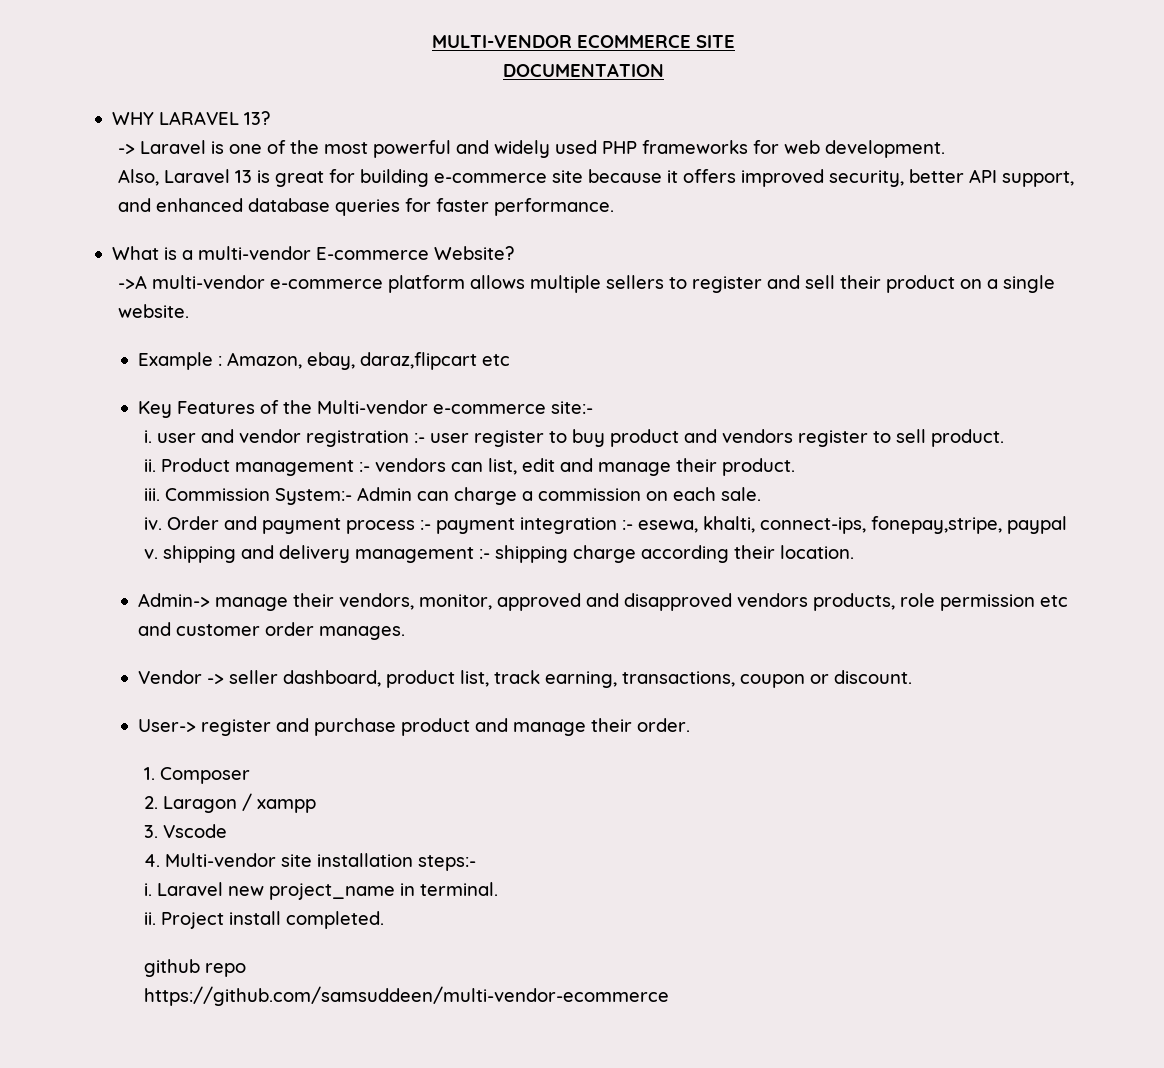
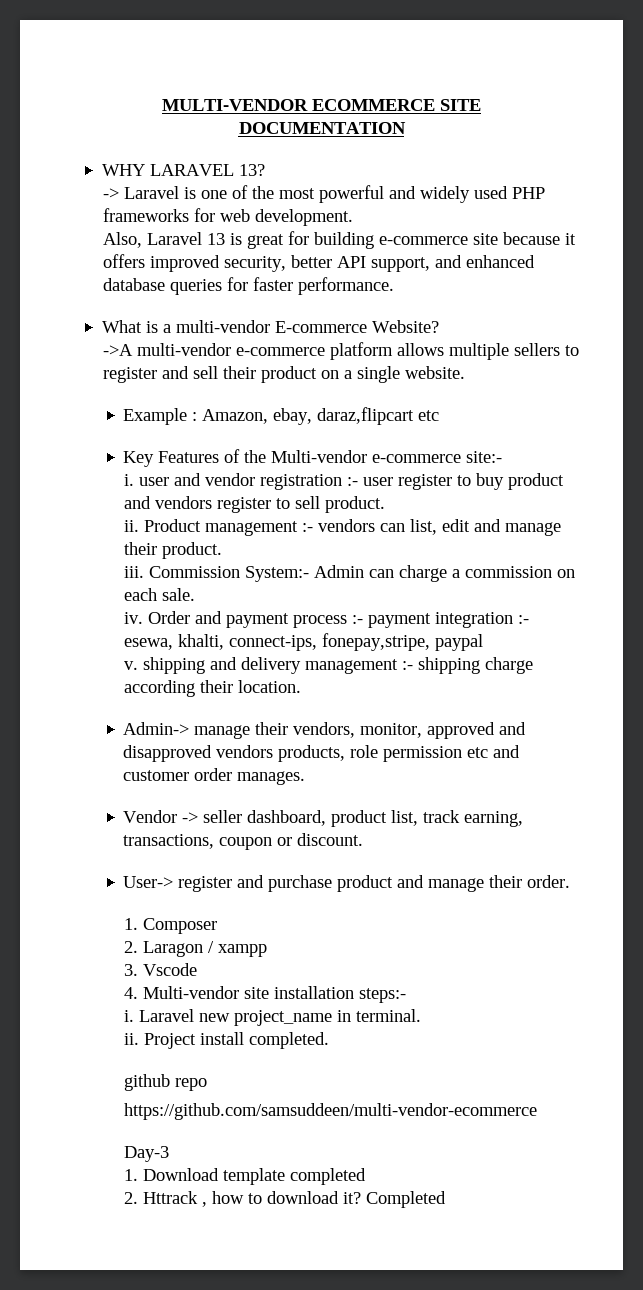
(669, 996) none -> [124,1146,170,1162] [124,1168,367,1185] [124,1191,447,1208] // Day-3 // 1. Download template completed // 2. Httrack , how to download it? Completed

